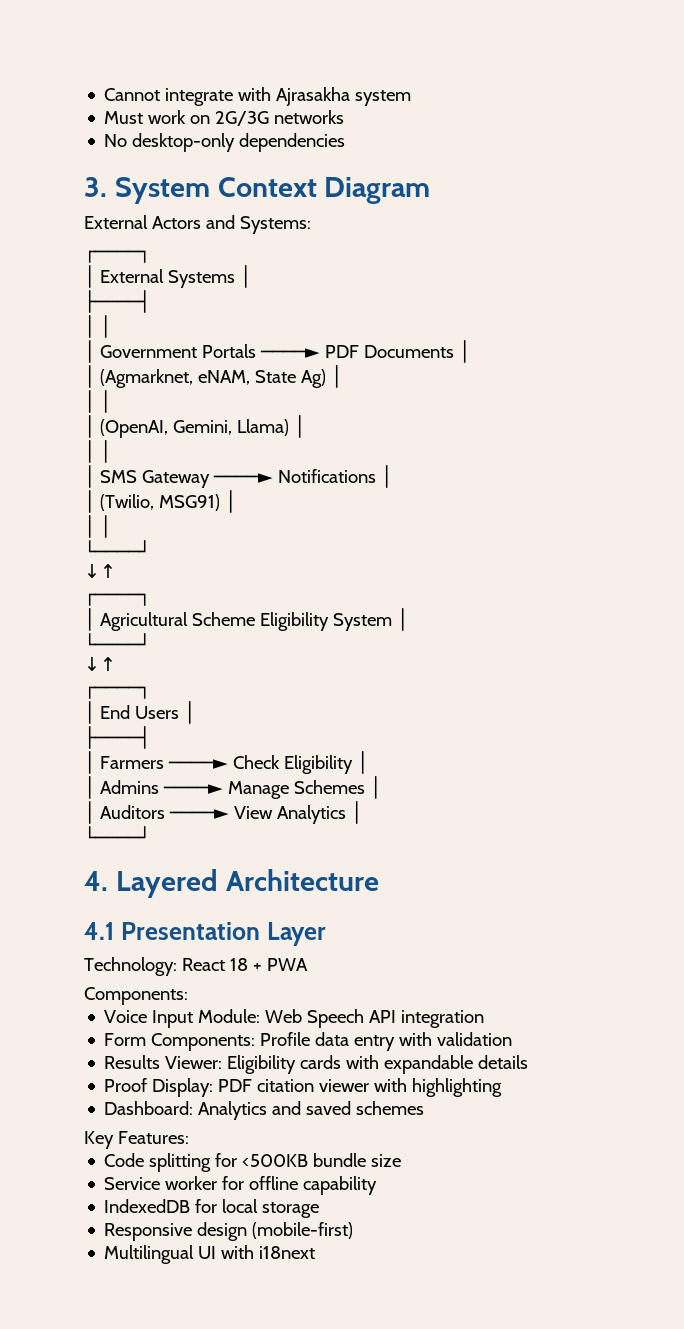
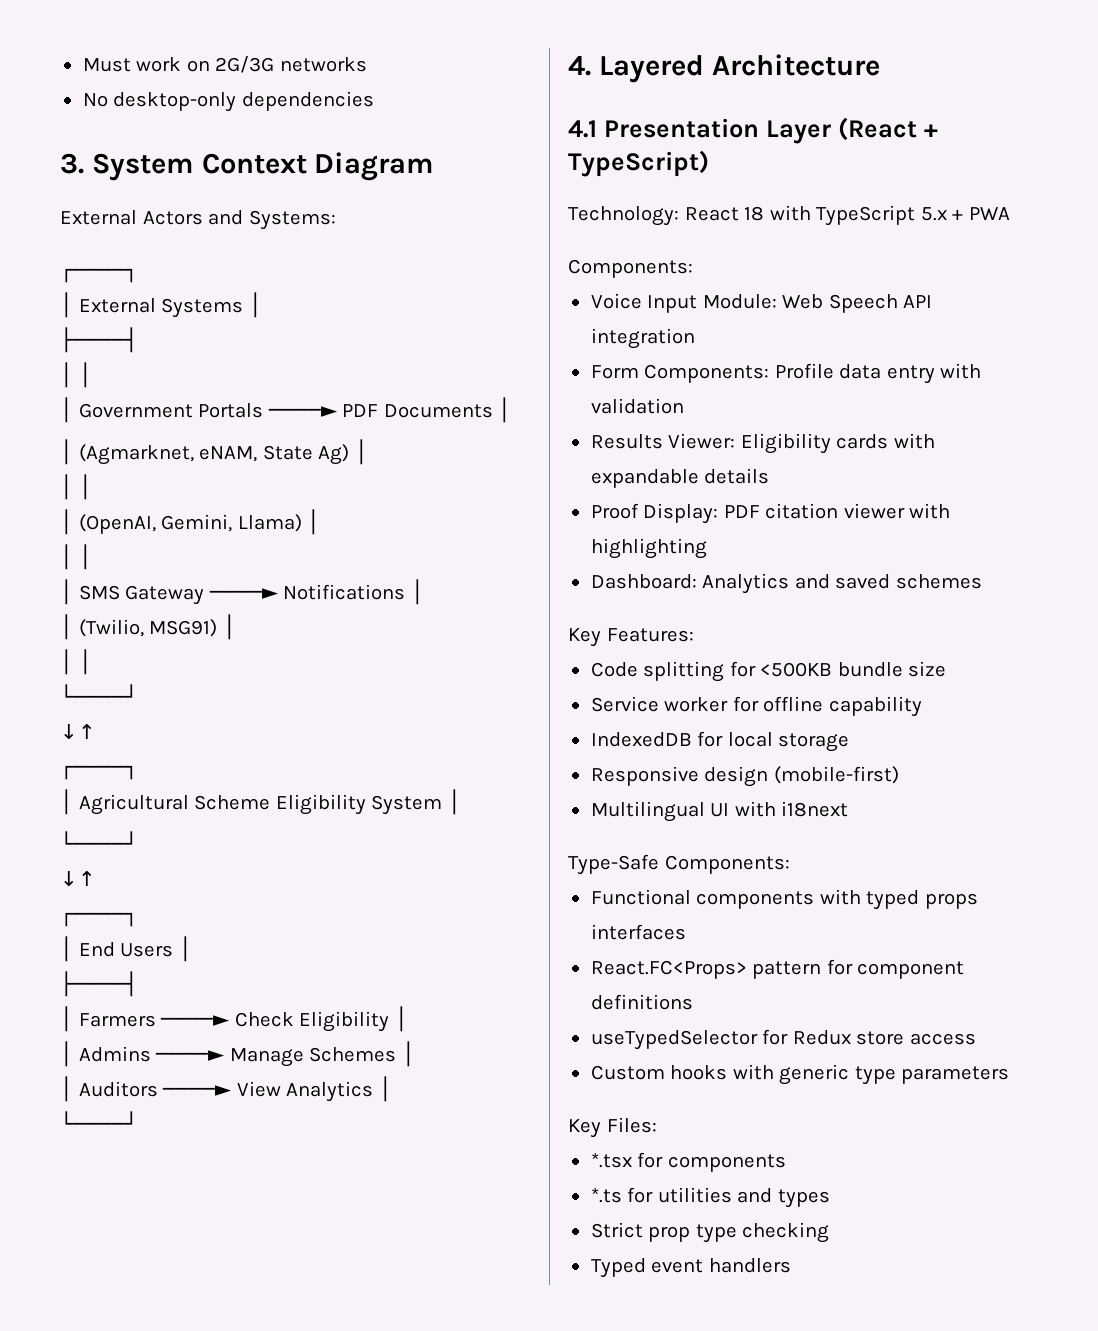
[104,87,412,106] Cannot integrate with Ajrasakha system // -> (82, 65) none
(327, 934) none -> [837,117,938,141] [568,150,709,177] (React + TypeScript)
(248, 964) none -> [769,205,947,226] with TypeScript 5.x
(316, 1252) none -> [568,854,790,875] [590,889,978,910] [590,924,686,940] [590,959,965,979] [590,994,693,1010] [590,1029,976,1050] [590,1064,1010,1085] [568,1117,657,1138] [590,1152,786,1172] [590,1187,830,1208] [590,1222,830,1243] [590,1258,791,1278] // Type-Safe Components: // Functional components with typed props interfaces // React.FC<Props> pattern for component definitions // useTypedSelector for Redux store access // Custom hooks with generic type parameters // Key Files: // *.tsx for components // *.ts for utilities and types // Strict prop type checking // Typed event handlers

